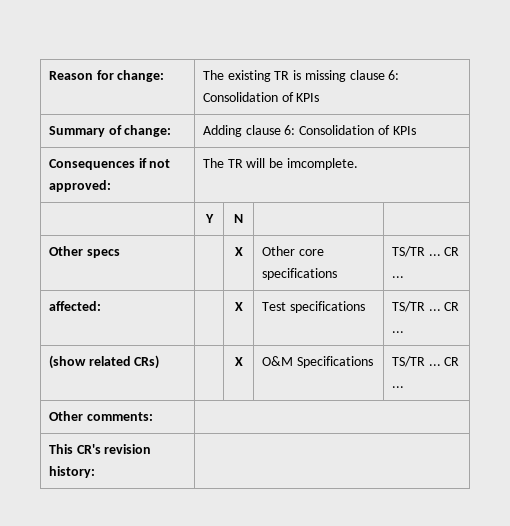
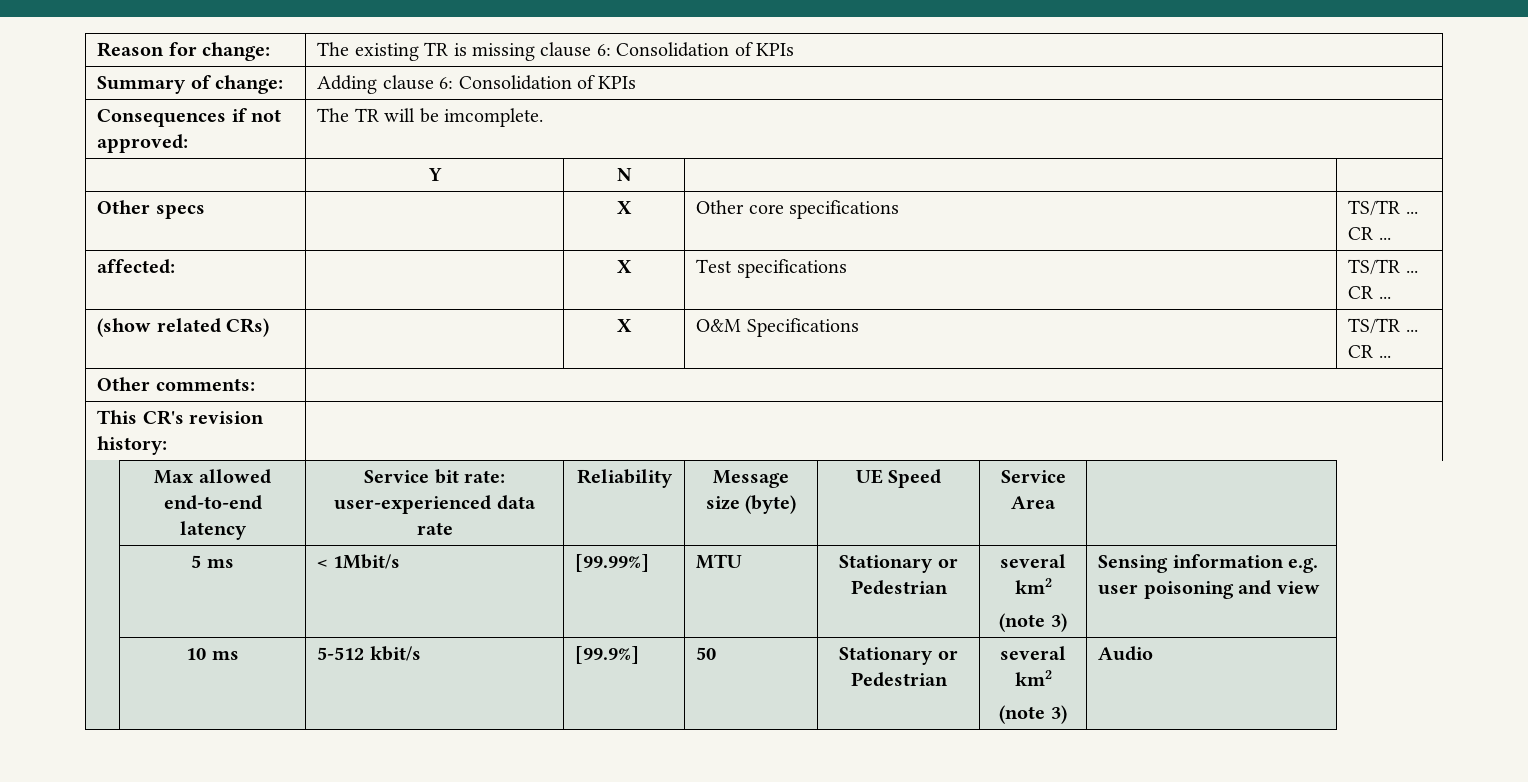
(95, 472) none -> [154,469,271,484] [163,495,262,510] [179,521,247,540] [364,469,505,484] [334,495,536,514] [416,522,453,535] [576,469,673,488] [713,470,789,488] [705,495,797,514] [855,469,942,488] [1000,470,1066,483] [1011,496,1056,509] [191,555,234,568] [317,554,400,569] [575,554,650,572] [696,554,743,569] [839,555,958,573] [850,580,948,595] [1000,554,1066,568] [1014,578,1052,594] [999,613,1067,632] [1098,554,1319,573] [1098,580,1320,599] [186,648,239,660] [317,646,421,661] [575,646,640,664] [696,647,717,660] [839,647,958,665] [850,672,948,687] [1000,646,1066,660] [1014,670,1052,686] [999,705,1067,724] [1098,646,1154,661] // | Max allowed end-to-end latency | Service bit rate: user-experienced data rate | Reliability | Message size (byte) | UE Speed | Service Area | // | 5 ms | < 1Mbit/s | [99.99%] | MTU | Stationary or Pedestrian | several km2 // (note 3) | Sensing information e.g. user poisoning and view // | 10 ms | 5-512 kbit/s | [99.9%] | 50 | Stationary or Pedestrian | several km2 // (note 3) | Audio

